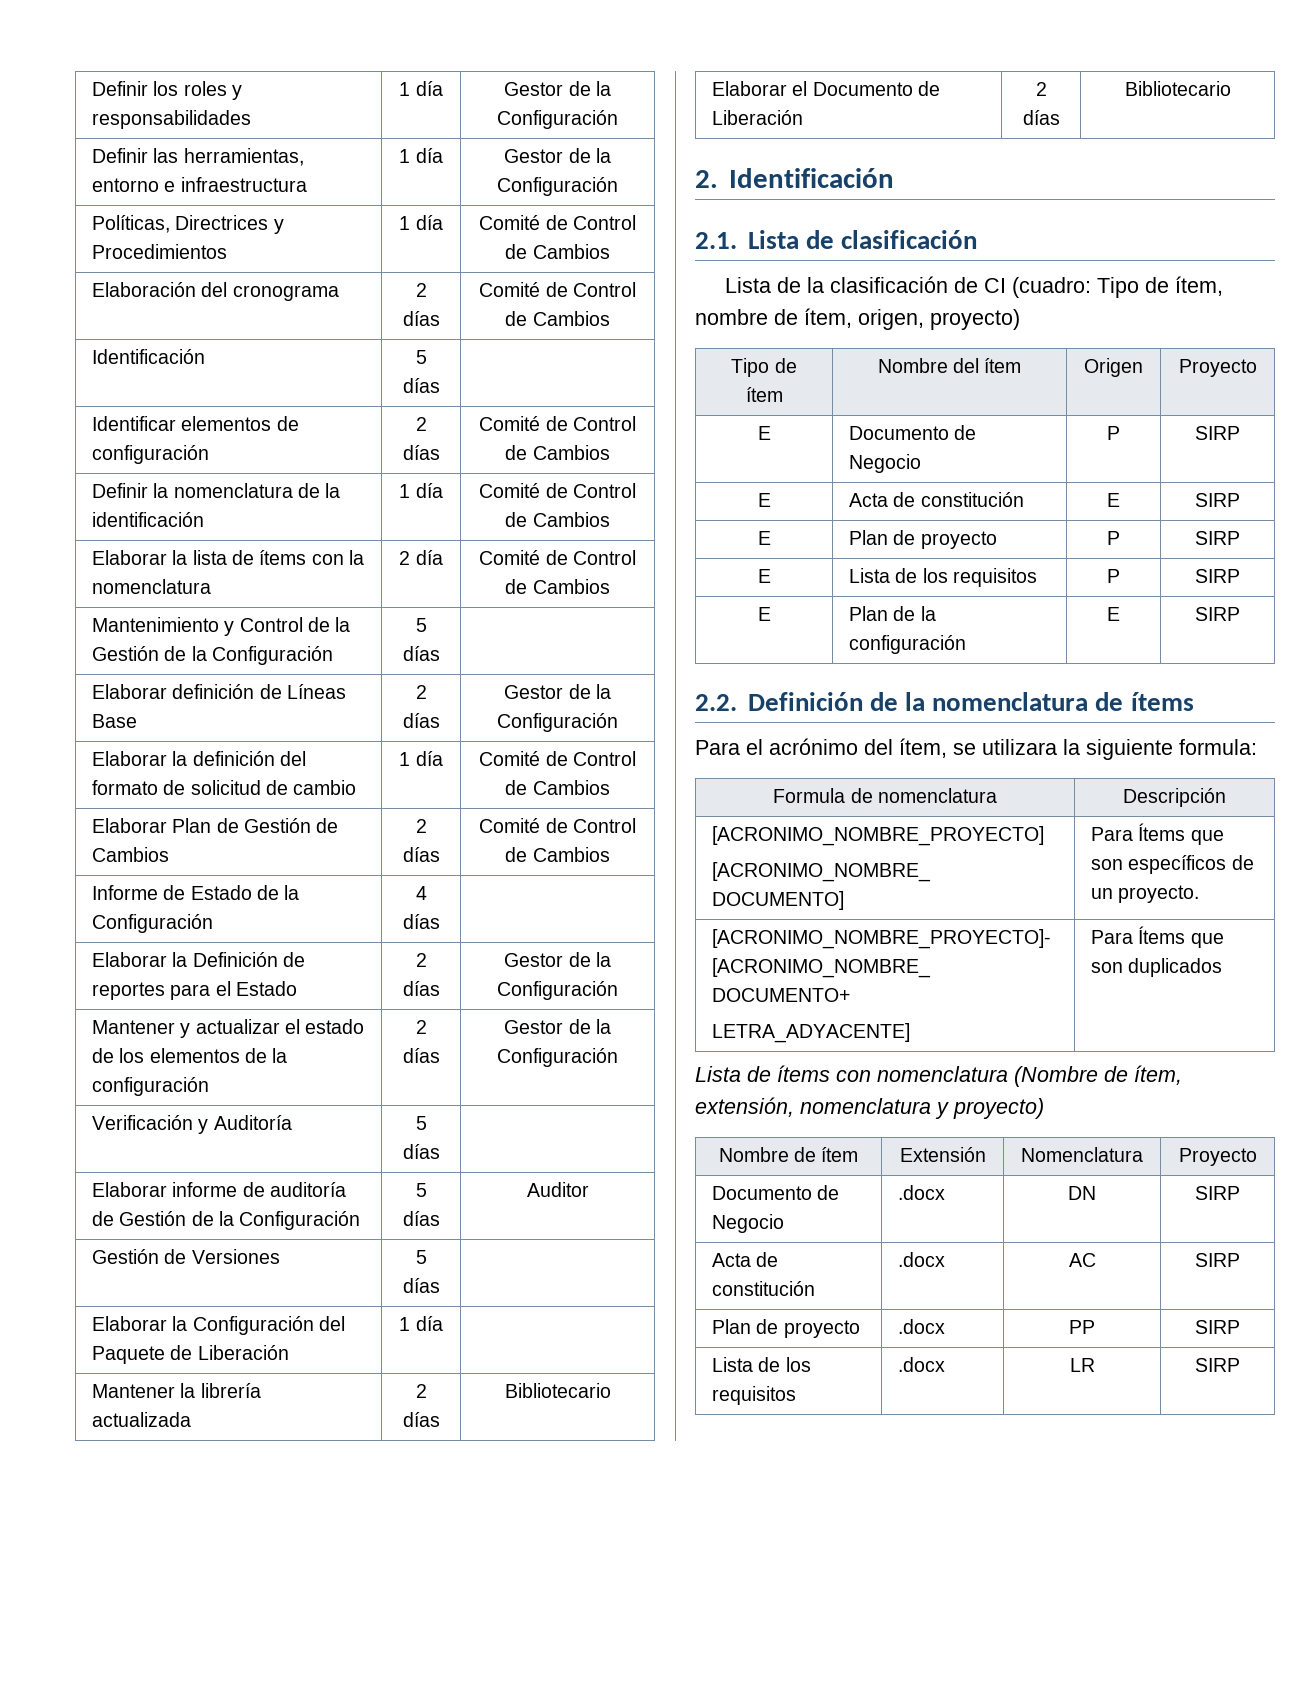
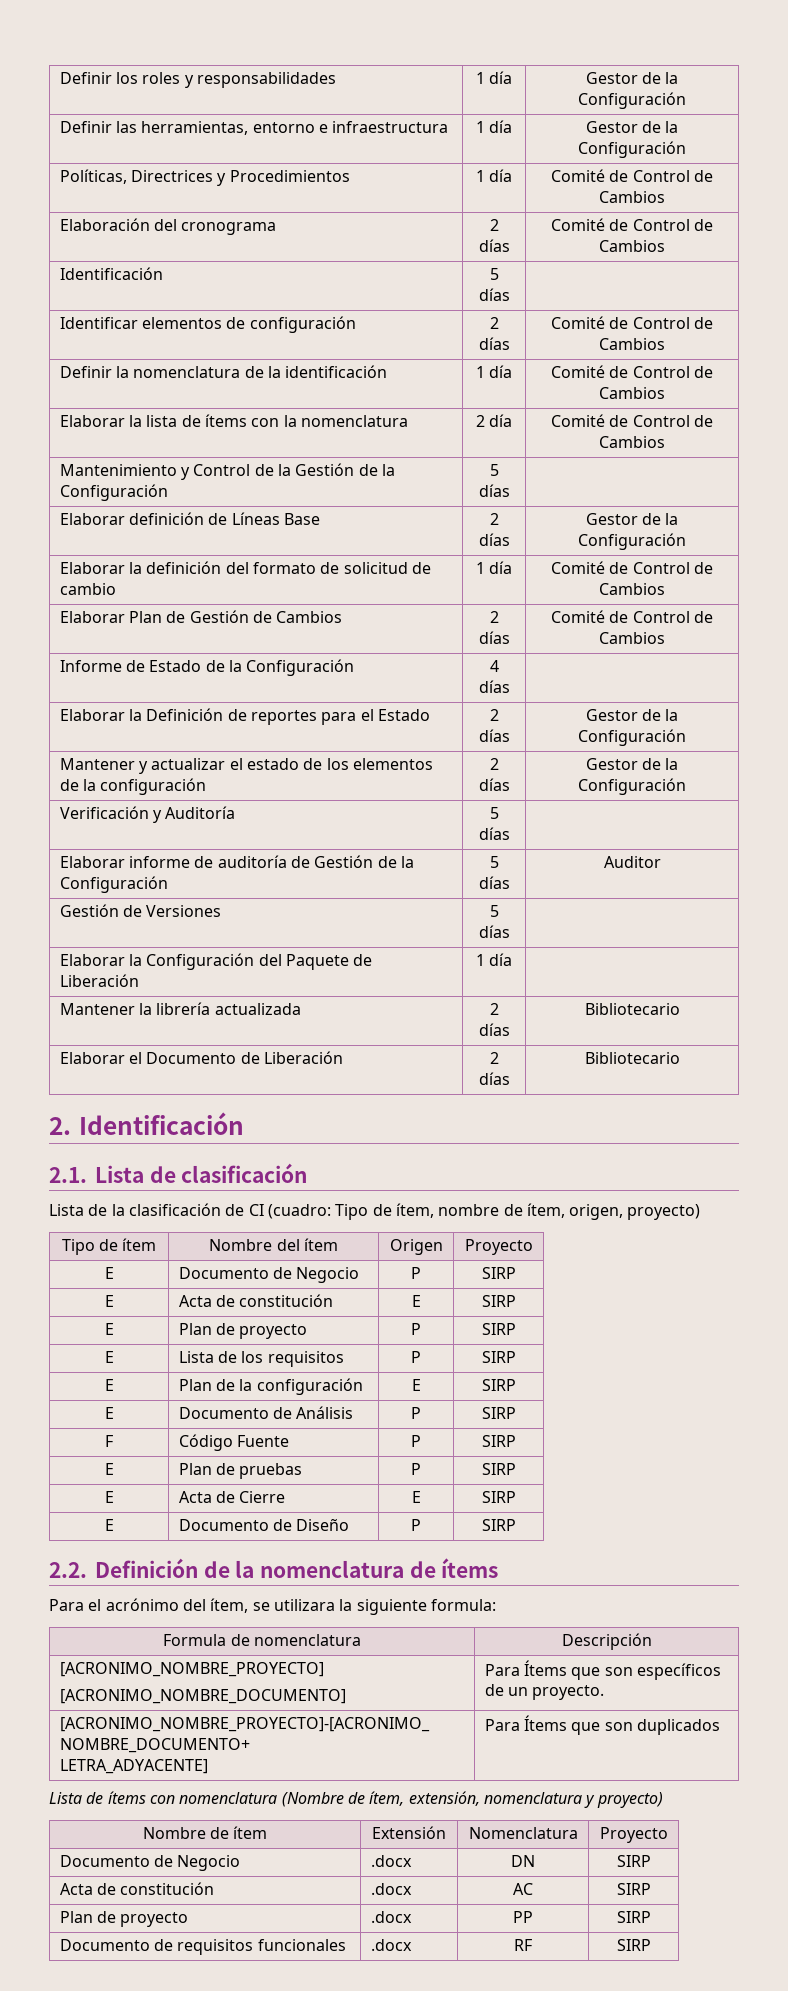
(1240, 614) none -> [104,1407,114,1419] [178,1406,354,1419] [411,1407,421,1419] [481,1407,516,1419] [105,1435,113,1447] [178,1434,289,1451] [411,1435,421,1447] [481,1435,516,1447] [104,1463,114,1475] [178,1463,303,1479] [411,1463,421,1475] [481,1463,516,1475] [104,1491,114,1503] [178,1491,286,1503] [411,1491,421,1503] [481,1491,516,1503] [104,1519,114,1531] [178,1518,350,1531] [411,1519,421,1531] [481,1519,516,1531] // E | Documento de Análisis | P | SIRP // F | Código Fuente | P | SIRP // E | Plan de pruebas | P | SIRP // E | Acta de Cierre | E | SIRP // E | Documento de Diseño | P | SIRP
[712,1357,811,1372] [712,1386,797,1405] [898,1357,946,1372] [1069,1358,1095,1372] Lista de los requisitos | .docx | LR -> [59,1939,346,1955] [370,1939,412,1951] [514,1939,532,1951] Documento de requisitos funcionales | .docx | RF

